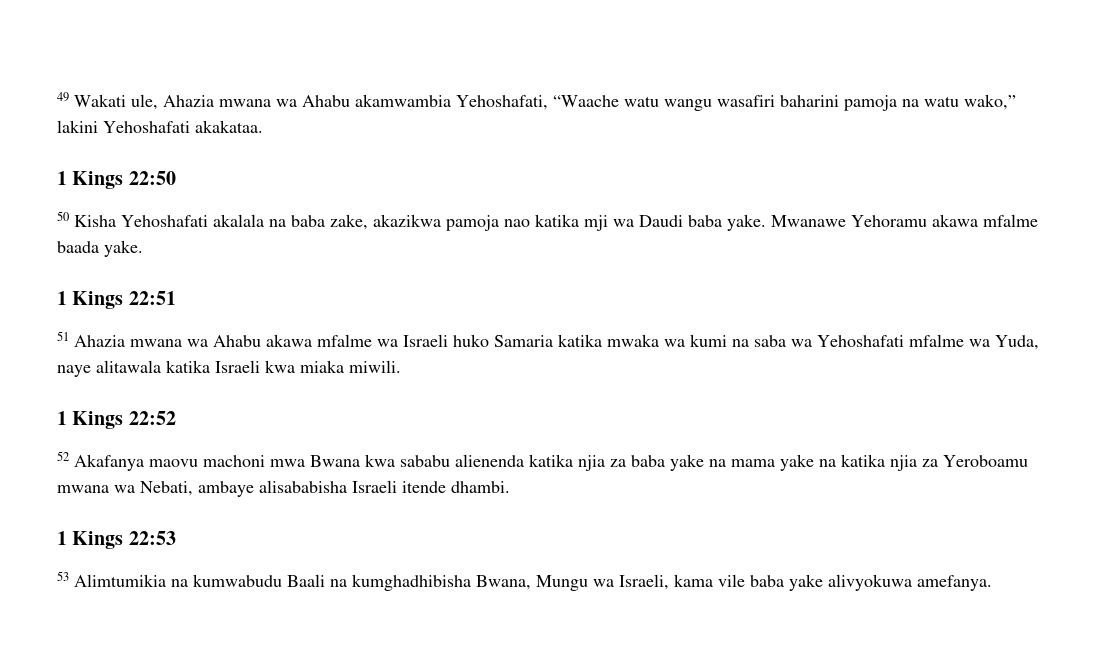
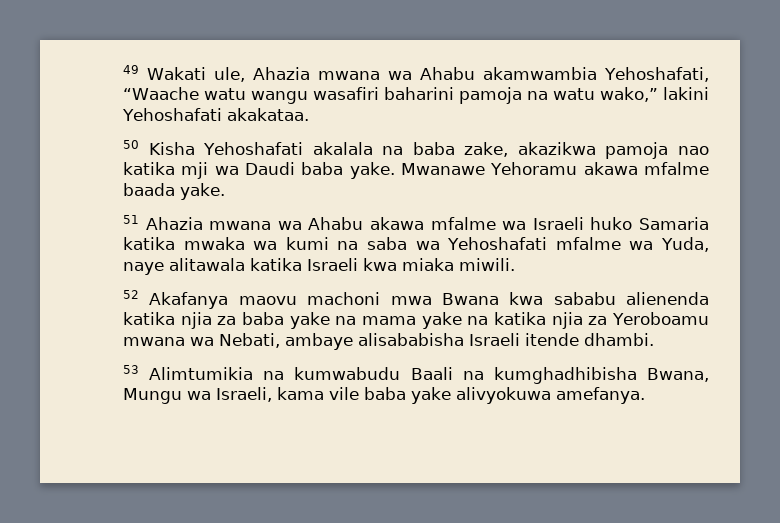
[57,171,176,189] // 1 Kings 22:50 -> (309, 114) none
[57,291,176,309] // 1 Kings 22:51 -> (225, 191) none
[57,411,176,429] // 1 Kings 22:52 -> (515, 264) none
[57,531,176,549] // 1 Kings 22:53 -> (654, 339) none

